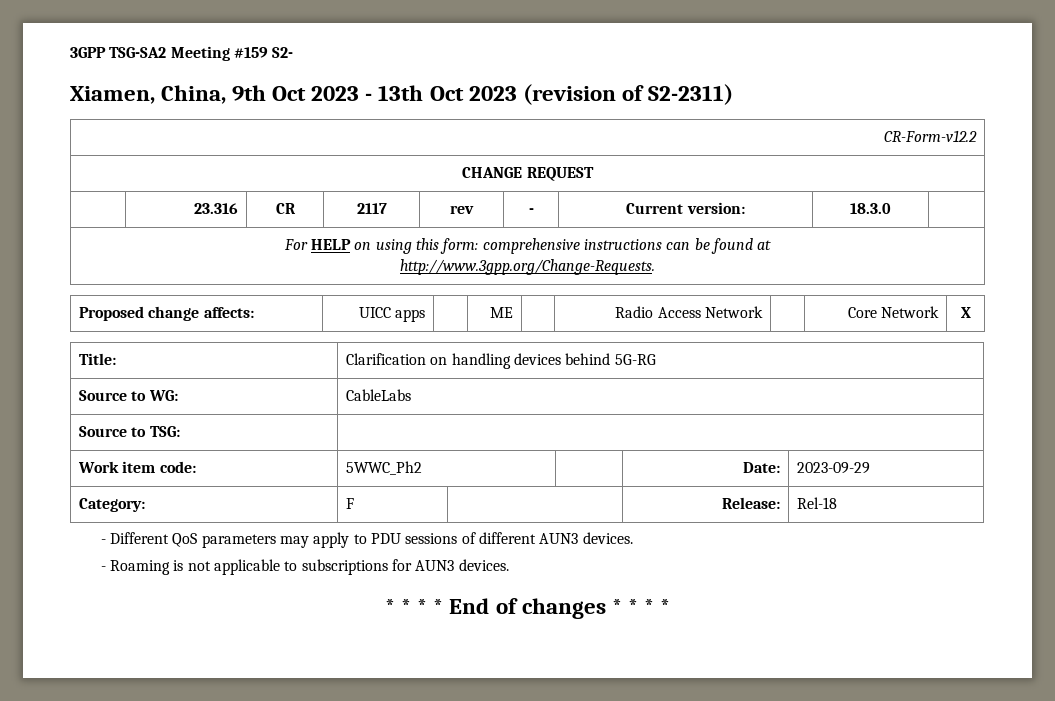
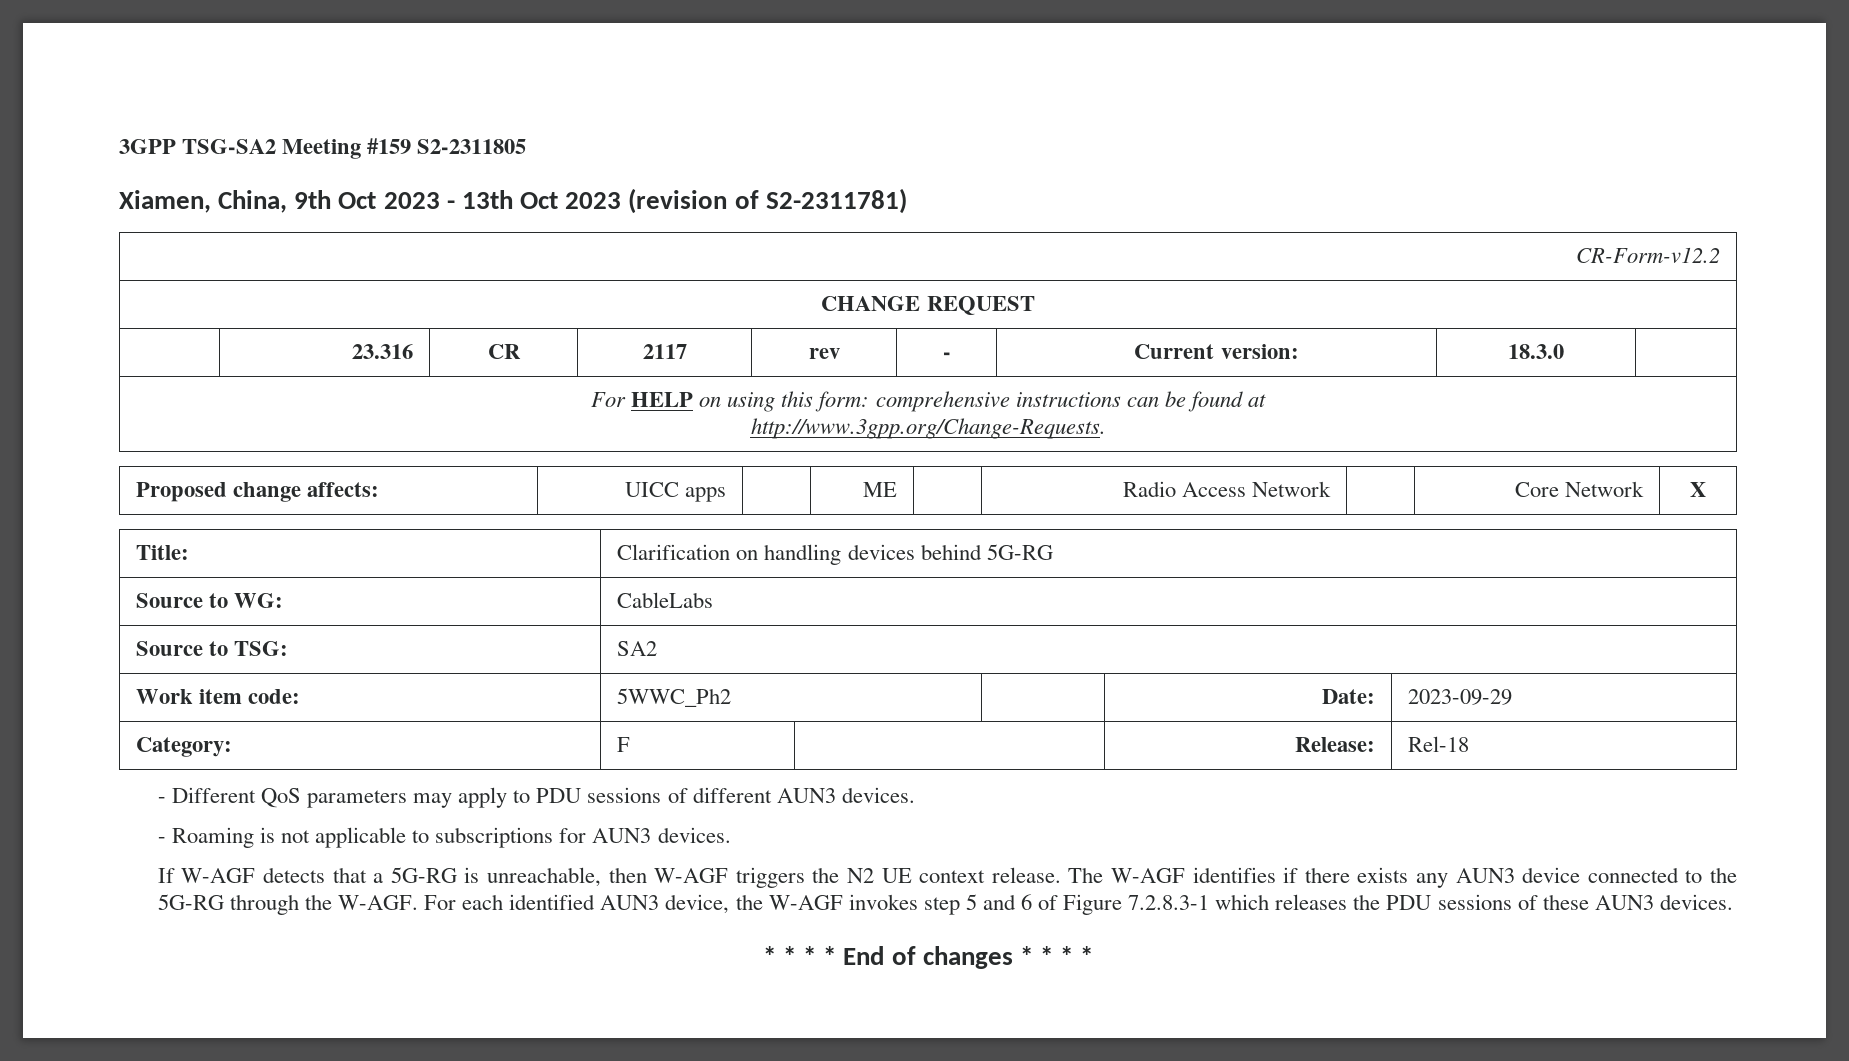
[272,47,294,58] S2- -> [417,139,527,154] S2-2311805
[647,84,733,105] S2-2311) -> [765,188,907,214] S2-2311781)
(180, 431) none -> [617,641,658,656] SA2
(509, 565) none -> [157,867,1738,888] [157,894,1733,915] // If W-AGF detects that a 5G-RG is unreachable, then W-AGF triggers the N2 UE context release. The W-AGF identifies if there exists any AUN3 device connected to the 5G-RG through the W-AGF. For each identified AUN3 device, the W-AGF invokes step 5 and 6 of Figure 7.2.8.3-1 which releases the PDU sessions of these AUN3 devices.

